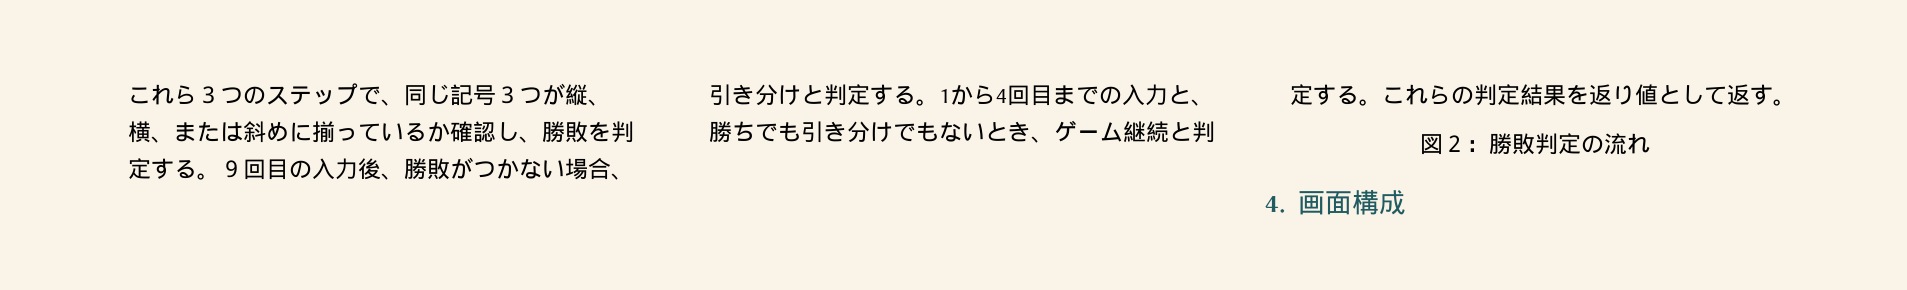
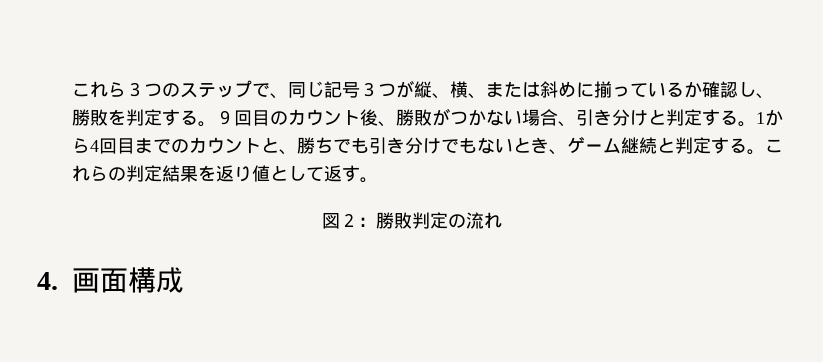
[312,158,359,180] 入力 -> [288,109,361,126] カウント
[1122,84,1169,106] 入力 -> [189,137,262,154] カウント

